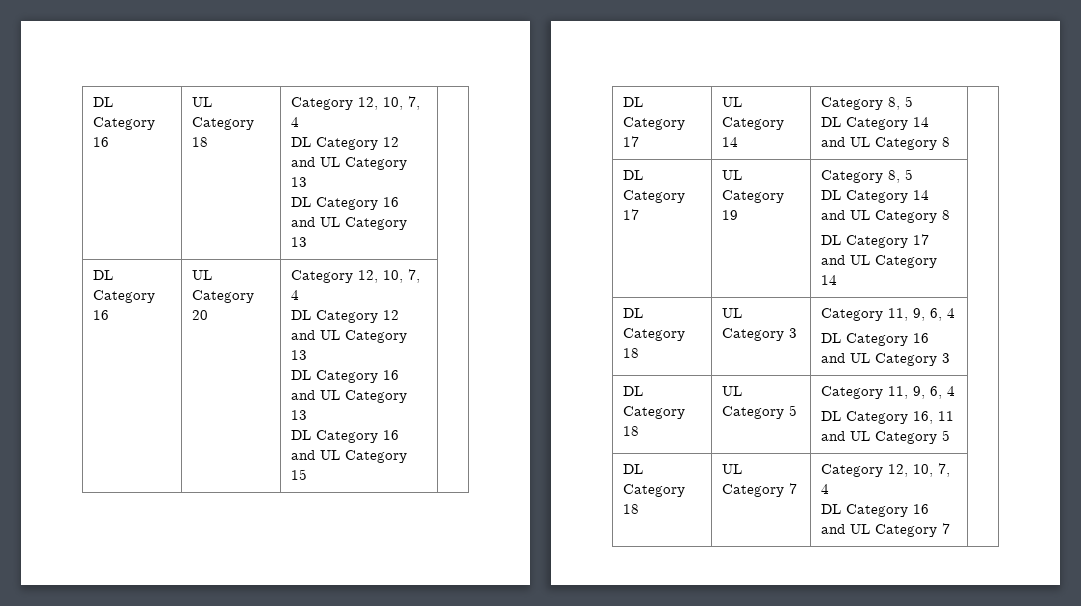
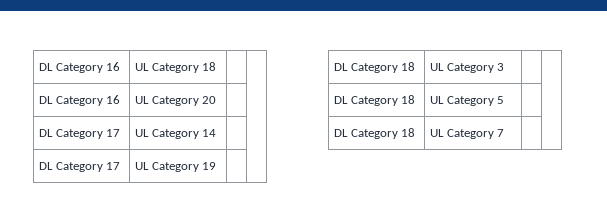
[291,96,421,110] [291,117,300,127] [291,137,400,150] [291,157,408,170] [291,177,308,187] [291,197,400,210] [291,217,408,230] [291,237,308,247] Category 12, 10, 7, 4 // DL Category 12 and UL Category 13 // DL Category 16 and UL Category 13 -> (217, 66) none
[291,269,421,283] [291,290,300,300] [291,310,400,323] [291,330,408,343] [291,350,308,360] [291,370,400,383] [291,390,408,403] [291,410,308,420] [291,430,400,443] [291,450,408,463] [291,469,308,480] Category 12, 10, 7, 4 // DL Category 12 and UL Category 13 // DL Category 16 and UL Category 13 // DL Category 16 and UL Category 15 -> (217, 100) none
[821,96,914,110] [821,117,930,130] [821,137,951,150] Category 8, 5 // DL Category 14 and UL Category 8 -> (217, 133) none
[821,169,914,183] [821,190,930,203] [821,210,951,223] [821,234,930,248] [821,255,938,268] [821,275,838,285] Category 8, 5 // DL Category 14 and UL Category 8 // DL Category 17 and UL Category 14 -> (217, 166) none
[821,308,956,321] [821,333,930,346] [821,353,951,366] Category 11, 9, 6, 4 // DL Category 16 and UL Category 3 -> (505, 67) none
[821,386,956,399] [821,411,955,424] [821,430,951,444] Category 11, 9, 6, 4 // DL Category 16, 11 and UL Category 5 -> (505, 100) none
[821,463,951,477] [821,484,830,494] [821,504,930,517] [821,523,951,537] Category 12, 10, 7, 4 // DL Category 16 and UL Category 7 -> (505, 133) none

